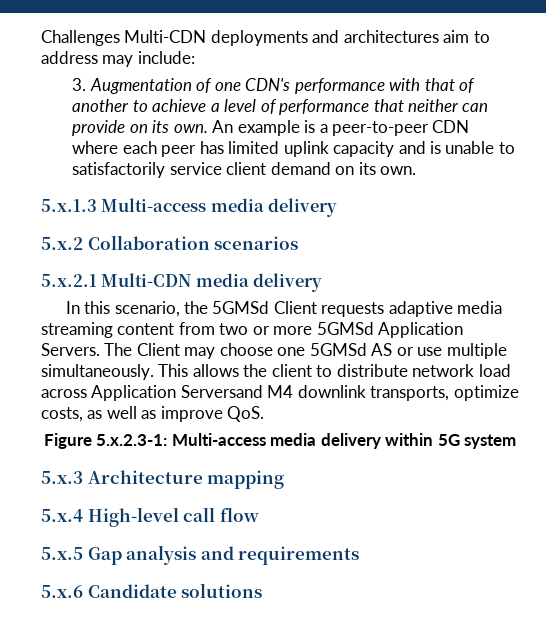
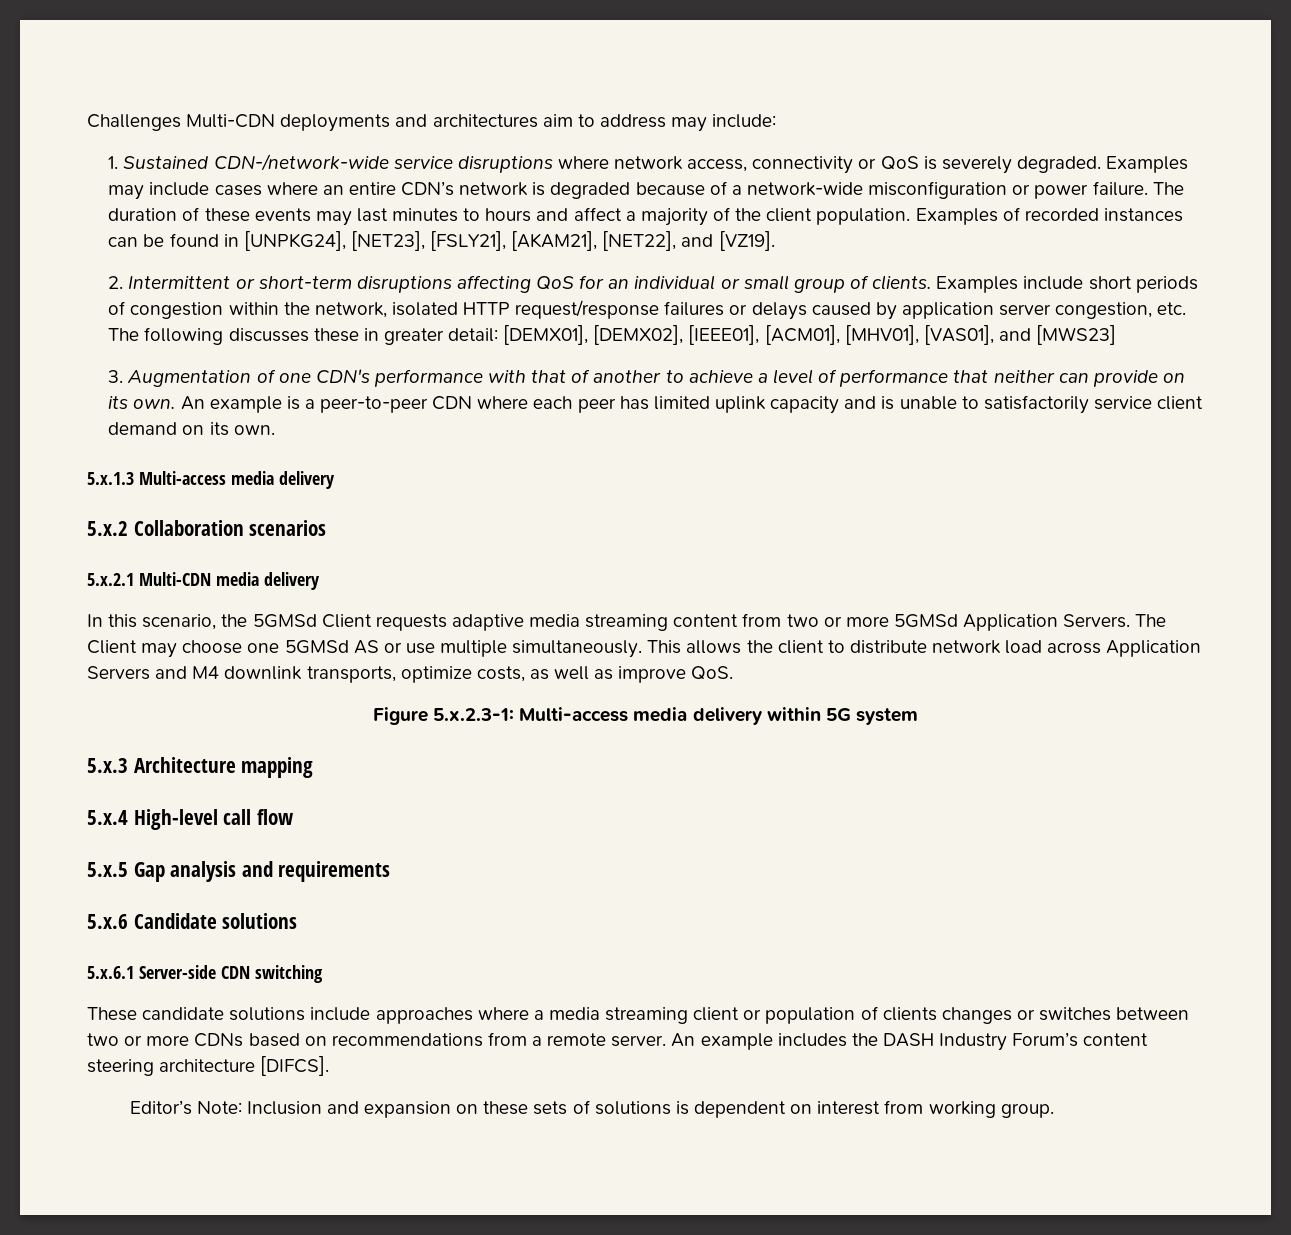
(195, 57) none -> [108,154,1189,174] [108,181,1184,200] [108,207,1183,226] [108,231,775,251] [108,275,1198,293] [108,300,1187,320] [108,325,1117,345] // 1. Sustained CDN-/network-wide service disruptions where network access, connectivity or QoS is severely degraded. Examples may include cases where an entire CDN’s network is degraded because of a network-wide misconfiguration or power failure. The duration of these events may last minutes to hours and affect a majority of the client population. Examples of recorded instances can be found in [UNPKG24], [NET23], [FSLY21], [AKAM21], [NET22], and [VZ19]. // 2. Intermittent or short-term disruptions affecting QoS for an individual or small group of clients. Examples include short periods of congestion within the network, isolated HTTP request/response failures or delays caused by application server congestion, etc. The following discusses these in greater detail: [DEMX01], [DEMX02], [IEEE01], [ACM01], [MHV01], [VAS01], and [MWS23]
[180,385,263,398] Serversand -> [87,666,188,680] Servers and
(263, 590) none -> [87,965,323,983] [87,1006,1190,1024] [87,1032,1149,1051] [87,1056,330,1076] [129,1100,1054,1118] // 5.x.6.1 Server-side CDN switching // These candidate solutions include approaches where a media streaming client or population of clients changes or switches between two or more CDNs based on recommendations from a remote server. An example includes the DASH Industry Forum’s content steering architecture [DIFCS]. // Editor’s Note: Inclusion and expansion on these sets of solutions is dependent on interest from working group.

